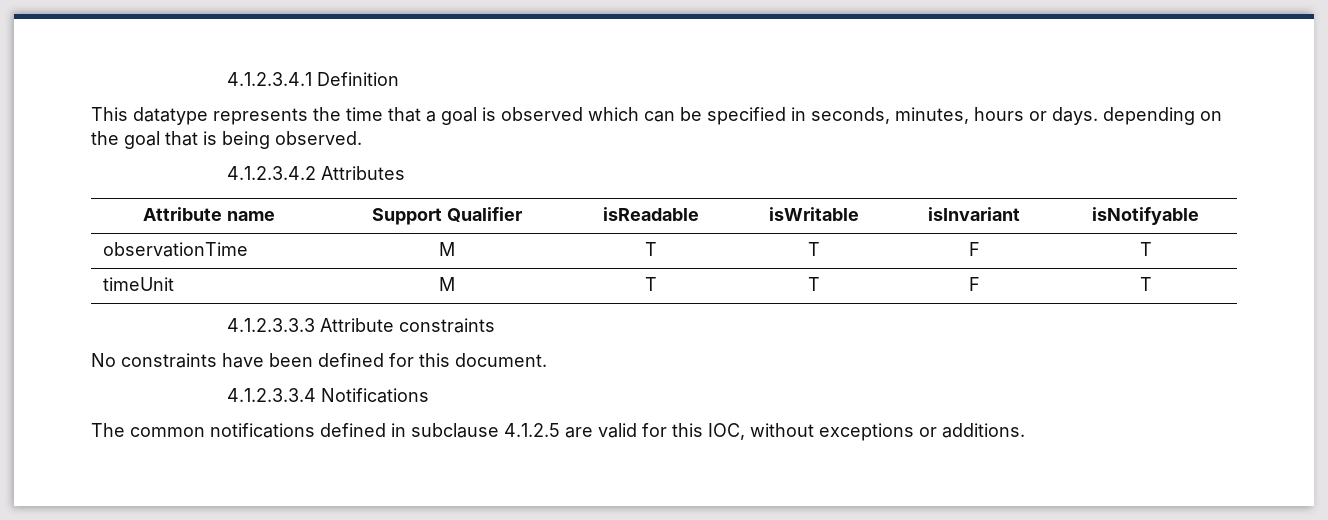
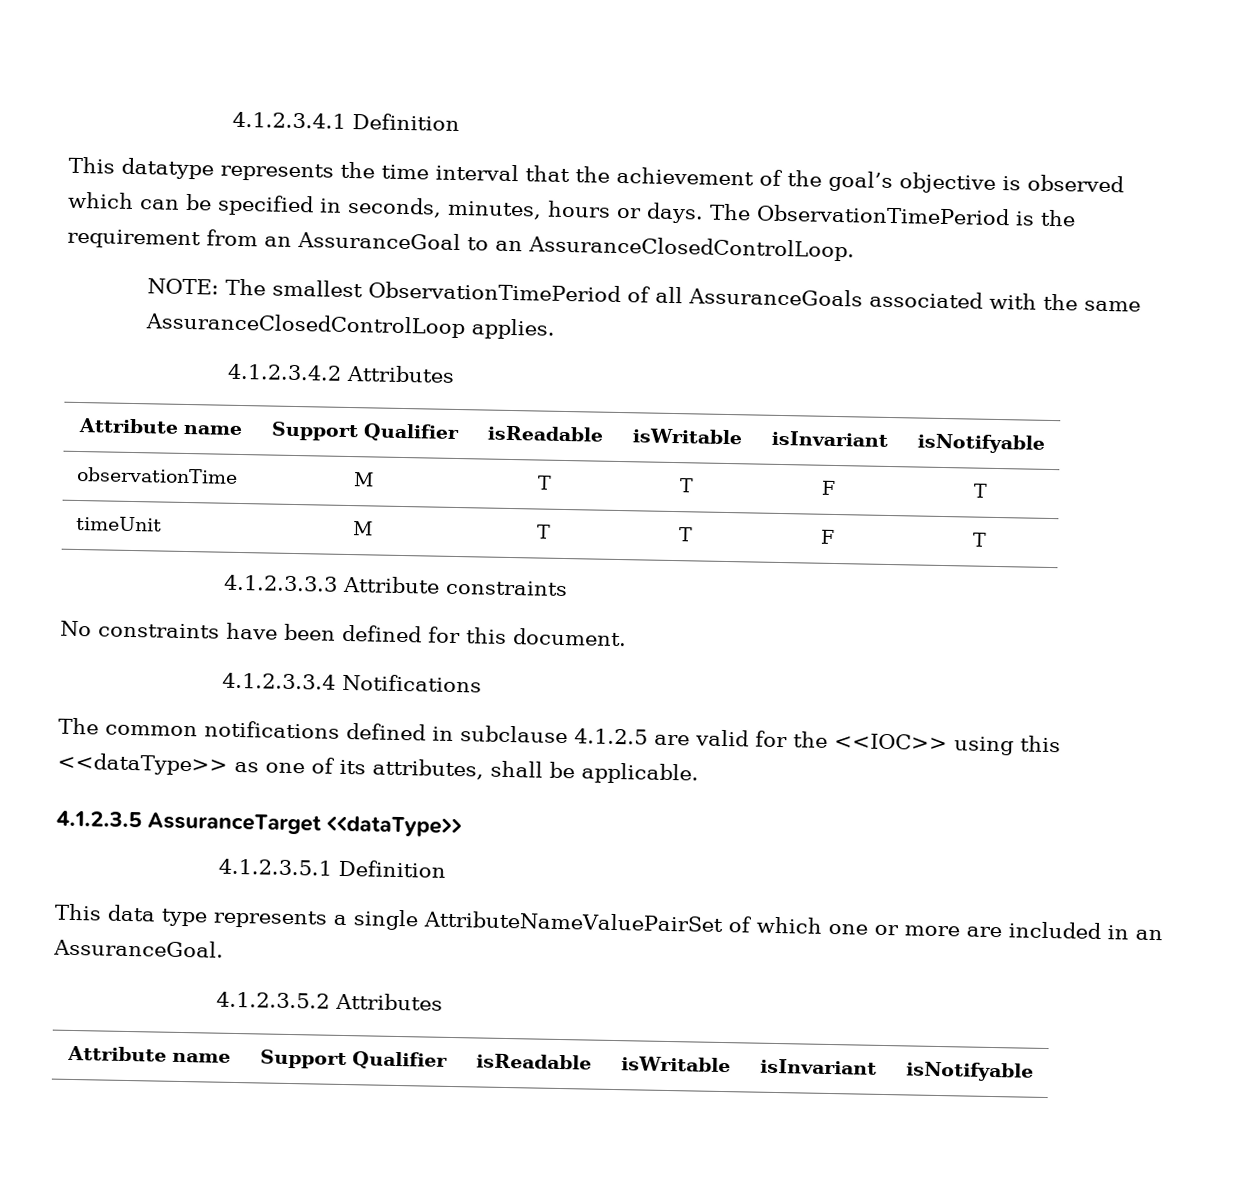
[388,107,477,125] that a goal -> [435,163,996,194] interval that the achievement of the goal’s objective
[1103,107,1222,125] [91,131,362,149] depending on the goal that is being observed. -> [709,203,1076,227] [67,228,855,262] [147,278,1142,312] [145,312,557,340] The ObservationTimePeriod is the requirement from an AssuranceGoal to an AssuranceClosedControlLoop. // NOTE: The smallest ObservationTimePeriod of all AssuranceGoals associated with the same AssuranceClosedControlLoop applies.
[672,423,1025,441] this IOC, without exceptions or additions. -> [793,731,1061,756] [57,752,699,785] [56,810,462,838] [217,858,446,878] [54,903,1163,941] [53,938,224,958] [215,991,443,1011] [66,1045,231,1063] [259,1049,448,1070] [475,1053,592,1070] [620,1056,731,1073] [759,1058,877,1075] [905,1061,1034,1082] the <<IOC>> using this <<dataType>> as one of its attributes, shall be applicable. // 4.1.2.3.5 AssuranceTarget <<dataType>> // 4.1.2.3.5.1 Definition // This data type represents a single AttributeNameValuePairSet of which one or more are included in an AssuranceGoal. // 4.1.2.3.5.2 Attributes // Attribute name | Support Qualifier | isReadable | isWritable | isInvariant | isNotifyable

